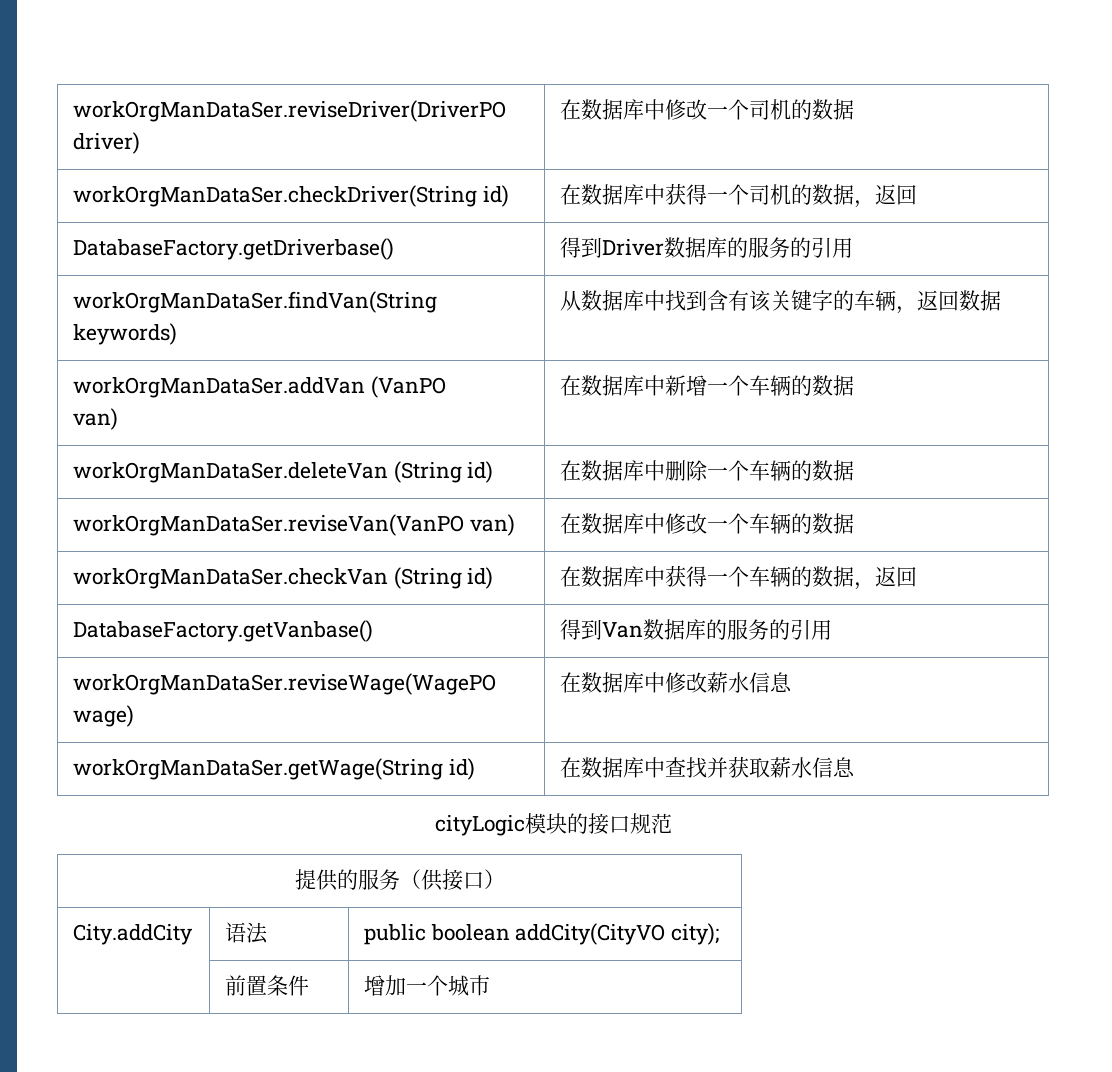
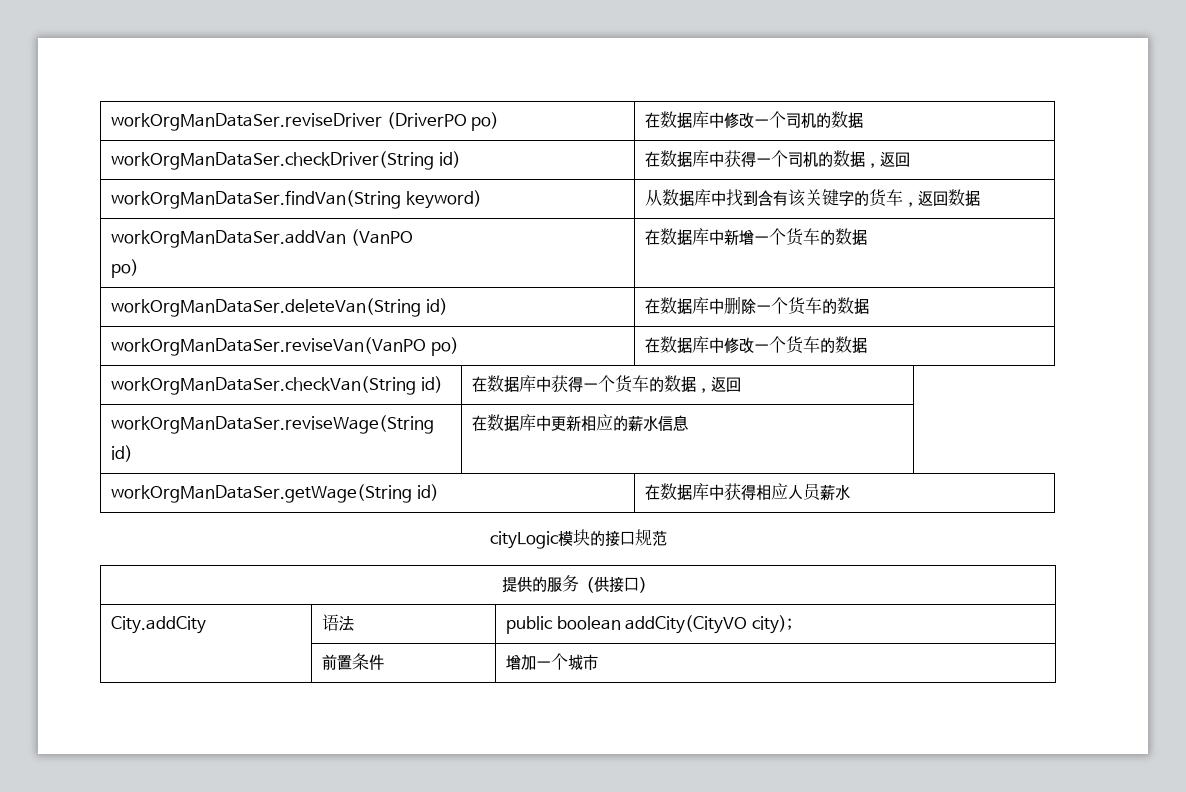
[73,100,507,122] [73,132,141,154] workOrgManDataSer.reviseDriver(DriverPO driver) -> [111,112,500,131] workOrgManDataSer.reviseDriver (DriverPO po)
[73,238,395,260] [560,237,854,258] // DatabaseFactory.getDriverbase() | 得到Driver数据库的服务的引用 -> (911, 159) none
[73,323,178,345] keywords) -> [405,190,482,209] keyword)
[854,290,897,311] 车辆 -> [869,189,904,207] 货车
[73,408,119,430] van) -> [111,259,140,278] po)
[749,375,855,396] [73,461,462,483] 车辆的数据 // workOrgManDataSer.deleteVan (String -> [786,228,868,246] [111,298,422,317] 货车的数据 // workOrgManDataSer.deleteVan(String
[749,460,792,481] 车辆 -> [788,297,823,315] 货车
[469,514,515,536] [560,513,855,534] [73,567,494,589] [560,565,918,590] [73,620,374,642] [560,619,833,640] [73,673,497,695] [73,705,135,727] [560,672,708,693] van) | 在数据库中修改一个车辆的数据 // workOrgManDataSer.checkVan (String id) | 在数据库中获得一个车辆的数据，返回 // DatabaseFactory.getVanbase() | 得到Van数据库的服务的引用 // workOrgManDataSer.reviseWage(WagePO wage) | 在数据库中修改 -> [430,337,459,356] [645,336,868,354] [111,376,443,395] [472,375,742,393] [111,415,435,434] [111,445,134,462] [472,414,629,431] po) | 在数据库中修改一个货车的数据 // workOrgManDataSer.checkVan(String id) | 在数据库中获得一个货车的数据，返回 // workOrgManDataSer.reviseWage(String id) | 在数据库中更新相应的
[665,756,856,778] 查找并获取薪水信息 -> [724,483,851,501] 获得相应人员薪水

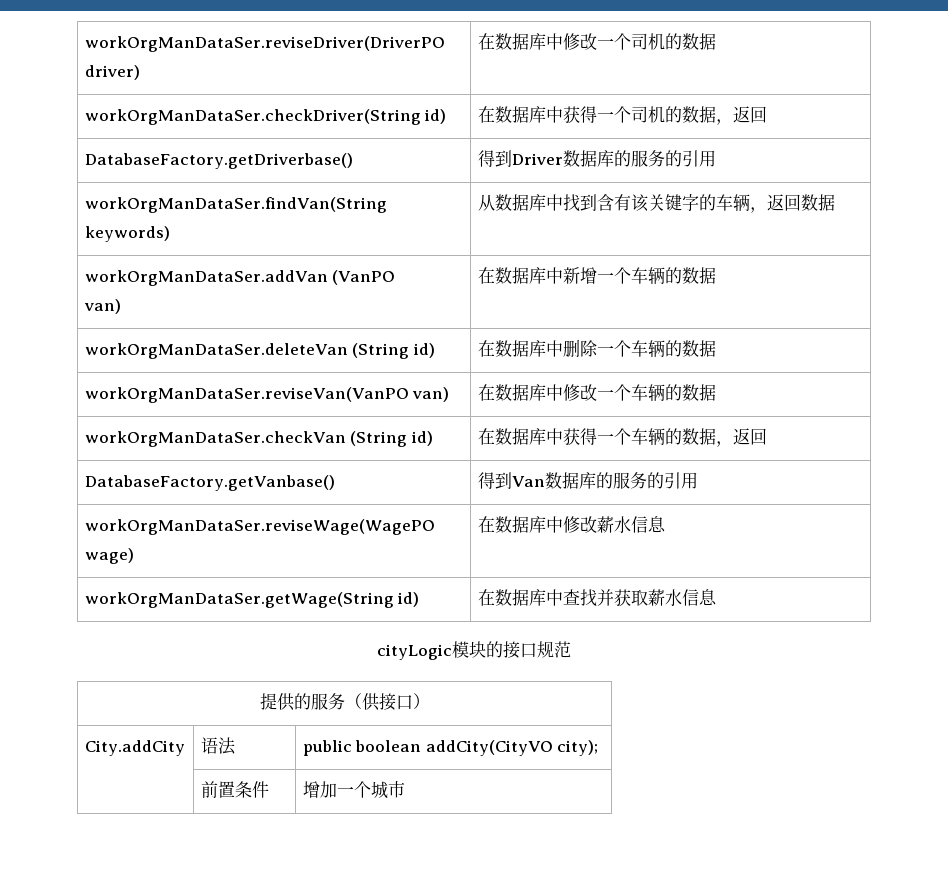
[111,112,500,131] workOrgManDataSer.reviseDriver (DriverPO po) -> [84,36,445,52] [84,65,140,80] workOrgManDataSer.reviseDriver(DriverPO driver)
(911, 159) none -> [84,153,353,169] [477,150,716,167] // DatabaseFactory.getDriverbase() | 得到Driver数据库的服务的引用
[405,190,482,209] keyword) -> [84,226,170,242] keywords)
[869,189,904,207] 货车 -> [715,194,750,212] 车辆
[111,259,140,278] po) -> [83,299,121,314] van)
[786,228,868,246] [111,298,422,317] 货车的数据 // workOrgManDataSer.deleteVan(String -> [630,267,716,285] [84,343,410,359] 车辆的数据 // workOrgManDataSer.deleteVan (String
[788,297,823,315] 货车 -> [630,340,665,358] 车辆
[430,337,459,356] [645,336,868,354] [111,376,443,395] [472,375,742,393] [111,415,435,434] [111,445,134,462] [472,414,629,431] po) | 在数据库中修改一个货车的数据 // workOrgManDataSer.checkVan(String id) | 在数据库中获得一个货车的数据，返回 // workOrgManDataSer.reviseWage(String id) | 在数据库中更新相应的 -> [412,387,450,402] [477,384,716,402] [84,431,433,447] [477,428,767,447] [84,475,335,491] [477,472,698,489] [84,519,435,535] [84,548,134,564] [477,516,597,533] van) | 在数据库中修改一个车辆的数据 // workOrgManDataSer.checkVan (String id) | 在数据库中获得一个车辆的数据，返回 // DatabaseFactory.getVanbase() | 得到Van数据库的服务的引用 // workOrgManDataSer.reviseWage(WagePO wage) | 在数据库中修改
[724,483,851,501] 获得相应人员薪水 -> [562,589,717,607] 查找并获取薪水信息

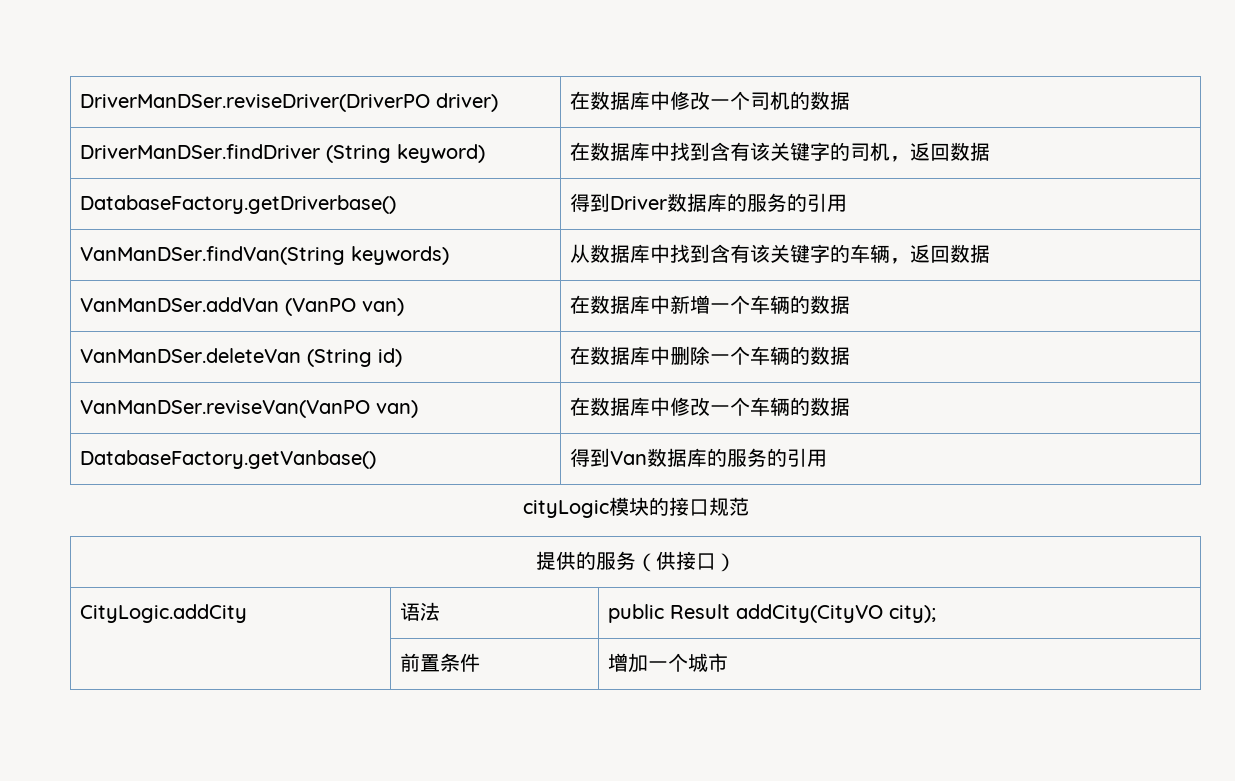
[84,36,445,52] workOrgManDataSer.reviseDriver(DriverPO -> [79,94,430,112] DriverManDSer.reviseDriver(DriverPO
[84,109,447,125] [477,106,767,125] workOrgManDataSer.checkDriver(String id) | 在数据库中获得一个司机的数据，返回 -> [79,144,485,163] [569,142,990,162] DriverManDSer.findDriver (String keyword) | 在数据库中找到含有该关键字的司机，返回数据
[84,197,387,213] workOrgManDataSer.findVan(String -> [79,246,345,265] VanManDSer.findVan(String
[84,270,328,286] workOrgManDataSer.addVan -> [79,297,279,312] VanManDSer.addVan
(396, 277) // -> (356, 307) none
[84,343,348,359] workOrgManDataSer.deleteVan -> [79,348,301,363] VanManDSer.deleteVan
[84,387,409,403] workOrgManDataSer.reviseVan(VanPO -> [79,400,370,418] VanManDSer.reviseVan(VanPO
[84,431,433,447] [477,428,767,447] // workOrgManDataSer.checkVan (String id) | 在数据库中获得一个车辆的数据，返回 -> (850, 406) none
[84,519,435,535] [84,548,134,564] [477,516,666,533] [84,592,420,608] [477,589,717,607] // workOrgManDataSer.reviseWage(WagePO wage) | 在数据库中修改薪水信息 // workOrgManDataSer.getWage(String id) | 在数据库中查找并获取薪水信息 -> (827, 458) none
[84,740,185,756] City.addCity -> [79,604,247,623] CityLogic.addCity
[355,740,422,752] boolean -> [669,604,730,619] Result

